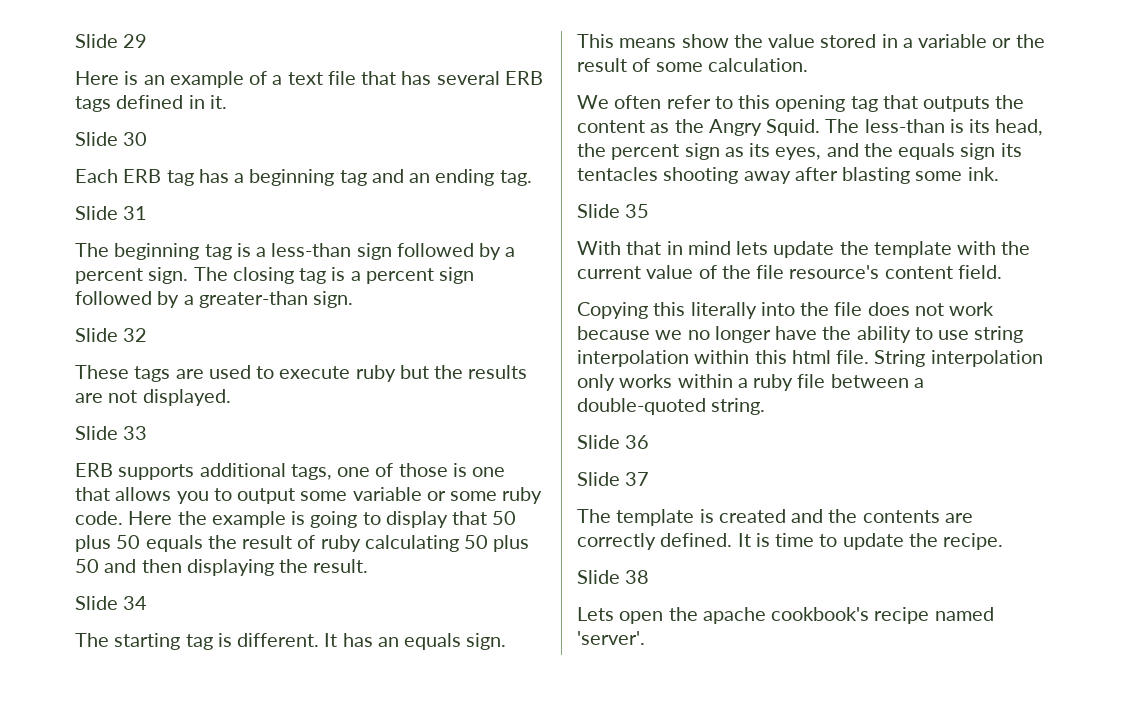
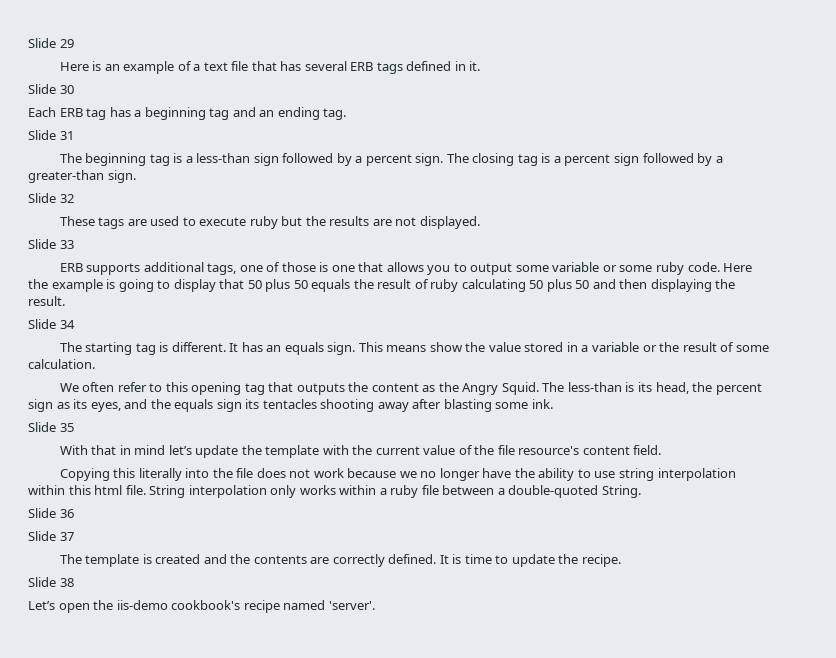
[736,241,769,255] lets -> [168,445,192,455] let’s
[711,398,766,415] string. -> [601,485,641,498] String.
[577,607,614,621] Lets -> [28,601,55,610] Let’s
[702,607,766,624] apache -> [116,600,168,610] iis-demo

